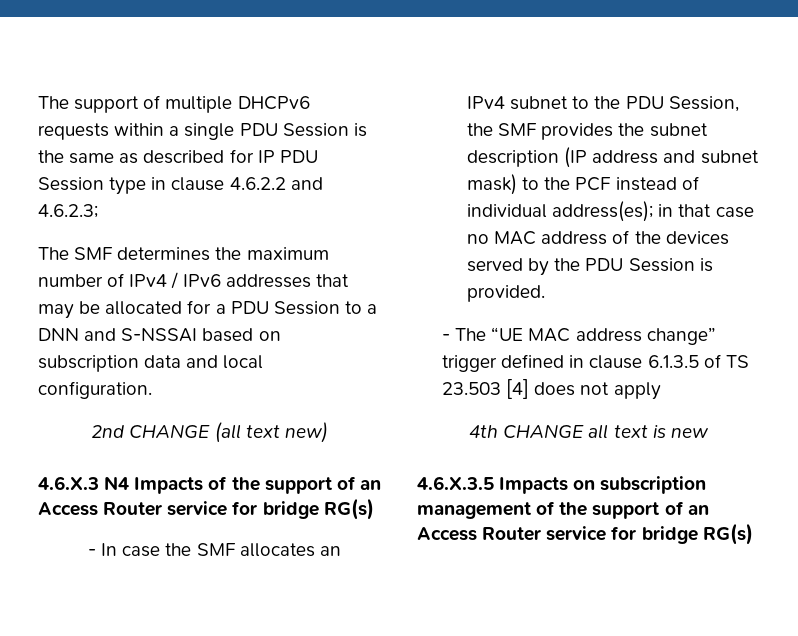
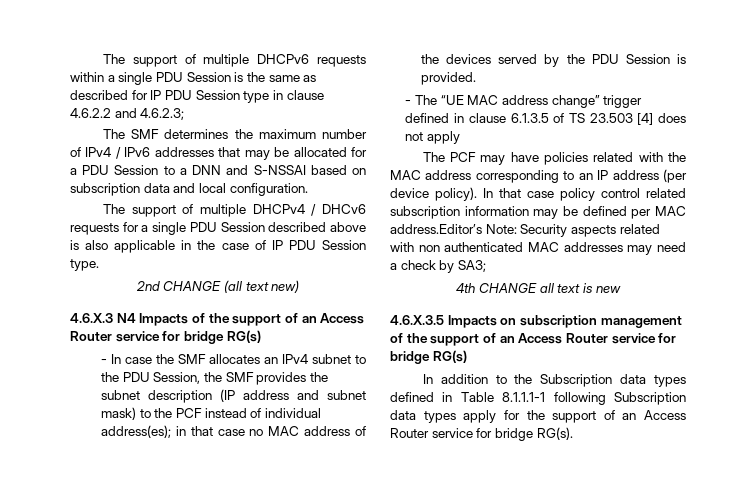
(152, 390) none -> [102,204,366,217] [70,222,367,235] [70,240,366,253] [70,259,99,271] // The support of multiple DHCPv4 / DHCv6 requests for a single PDU Session described above is also applicable in the case of IP PDU Session type.
(661, 391) none -> [422,152,686,165] [390,169,687,183] [390,187,686,201] [390,206,686,219] [390,224,660,237] [390,242,686,255] [390,260,486,273] // The PCF may have policies related with the MAC address corresponding to an IP address (per device policy). In that case policy control related subscription information may be defined per MAC address.Editor’s Note: Security aspects related with non authenticated MAC addresses may need a check by SA3;
(753, 534) none -> [422,374,686,387] [390,392,686,405] [390,410,686,423] [390,427,573,441] // In addition to the Subscription data types defined in Table 8.1.1.1-1 following Subscription data types apply for the support of an Access Router service for bridge RG(s).

